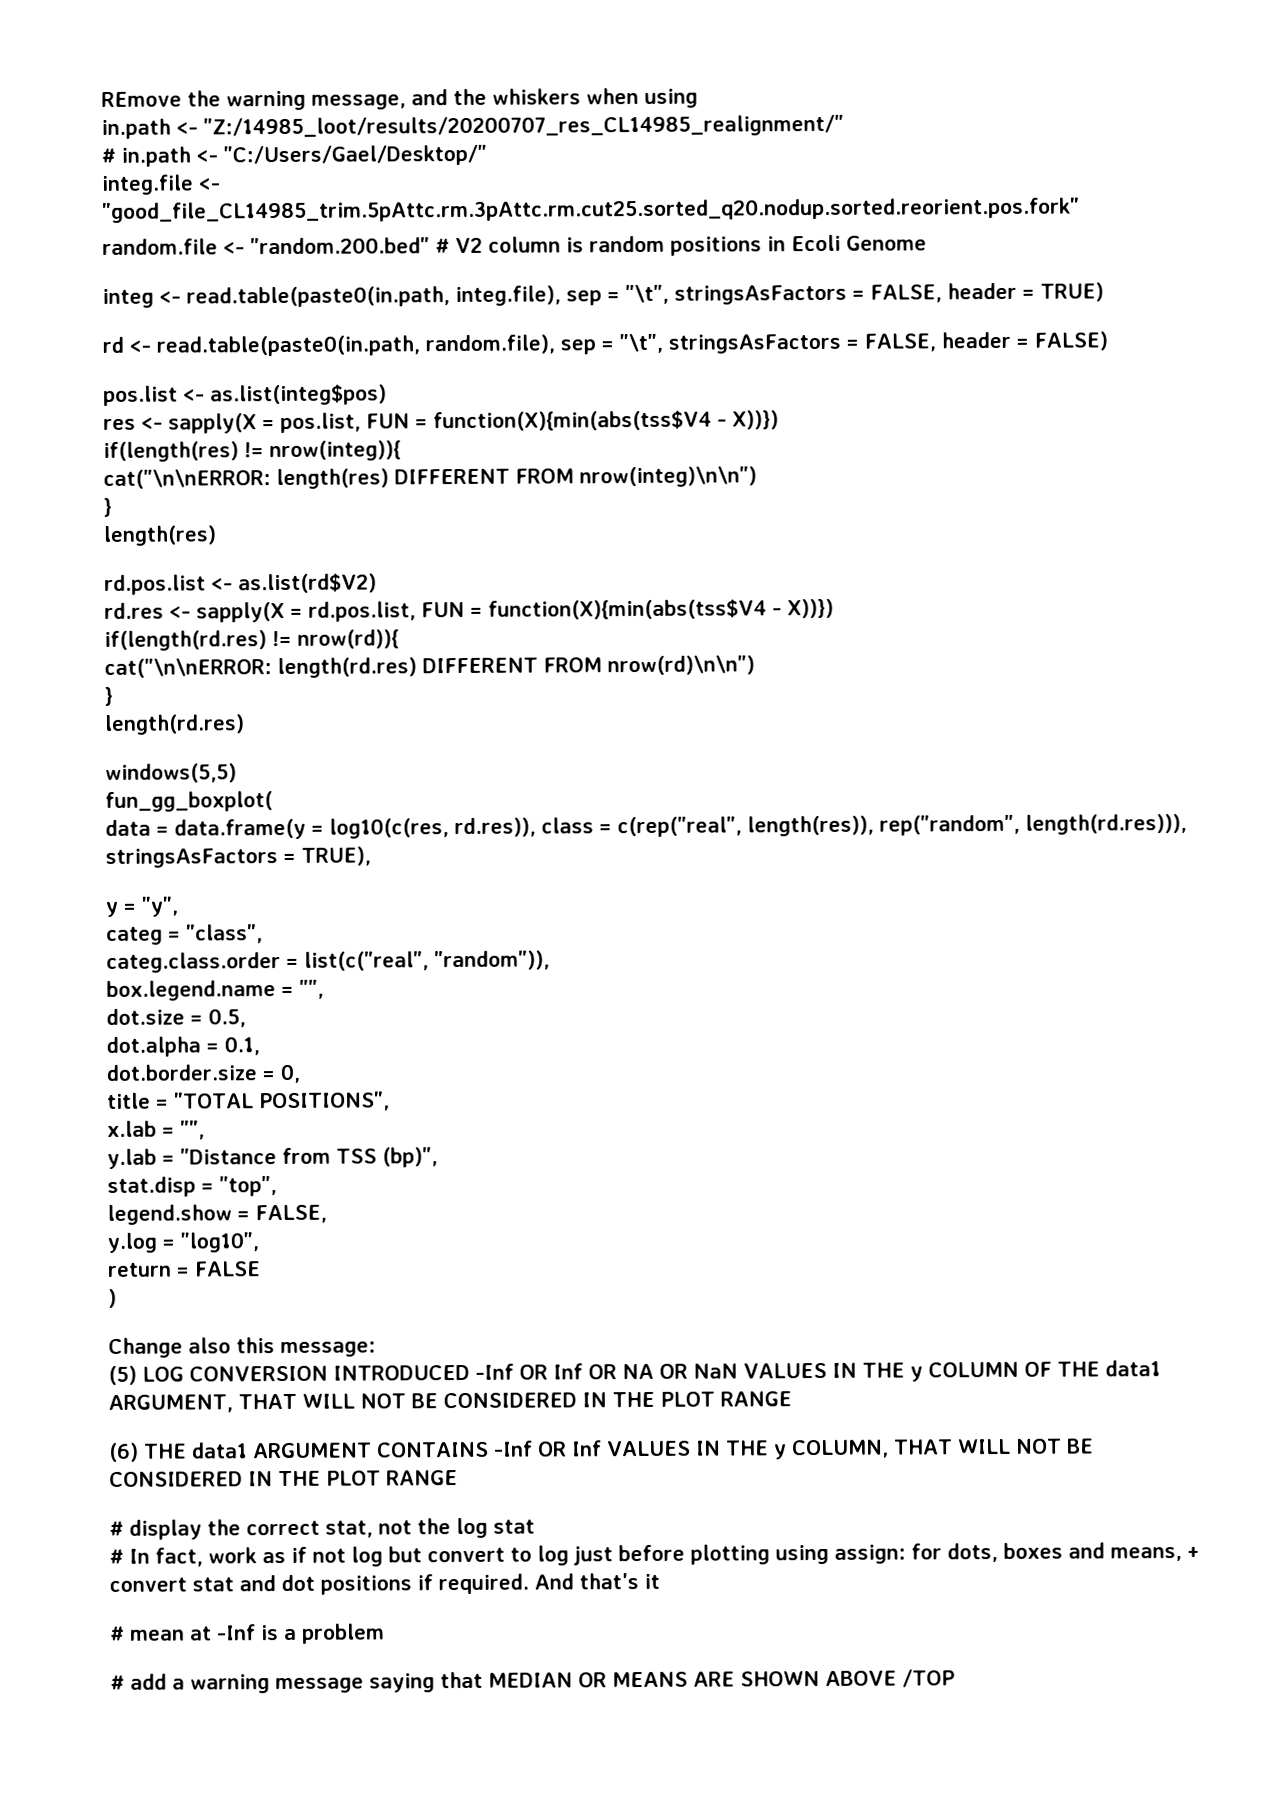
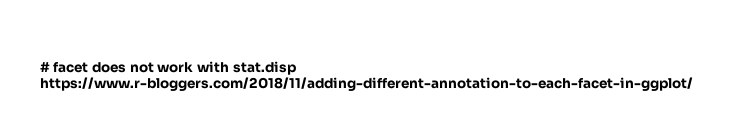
[101,87,699,111] [101,114,845,140] [101,144,488,167] [101,174,222,196] [102,197,1081,224] [102,234,928,256] [102,282,1105,309] [102,331,1109,357] [103,384,388,406] [103,410,780,434] [103,440,402,462] [103,466,758,490] [103,497,113,517] [103,525,217,546] [104,573,378,595] [104,598,835,623] [104,629,400,651] [104,655,756,679] [104,686,114,706] [104,714,246,735] [105,763,238,783] [105,791,274,812] [105,813,1188,840] [105,846,372,868] [105,896,180,917] [106,924,264,945] [106,950,551,973] [106,979,325,1001] [106,1008,247,1028] [106,1036,261,1057] [106,1063,302,1084] [107,1091,391,1112] [107,1120,206,1140] [107,1147,439,1169] [107,1176,278,1197] [107,1204,328,1225] [107,1232,260,1253] [108,1261,262,1277] [108,1288,118,1308] [108,1337,377,1358] [108,1360,1162,1385] [108,1391,793,1413] [109,1438,1095,1462] [109,1470,459,1487] [109,1517,536,1540] [109,1542,1200,1567] [109,1573,661,1595] [110,1623,386,1644] [110,1669,956,1694] REmove the warning message, and the whiskers when using // in.path <- "Z:/14985_loot/results/20200707_res_CL14985_realignment/" // # in.path <- "C:/Users/Gael/Desktop/" // integ.file <- "good_file_CL14985_trim.5pAttc.rm.3pAttc.rm.cut25.sorted_q20.nodup.sorted.reorient.pos.fork" // random.file <- "random.200.bed" # V2 column is random positions in Ecoli Genome // integ <- read.table(paste0(in.path, integ.file), sep = "\t", stringsAsFactors = FALSE, header = TRUE) // rd <- read.table(paste0(in.path, random.file), sep = "\t", stringsAsFactors = FALSE, header = FALSE) // pos.list <- as.list(integ$pos) // res <- sapply(X = pos.list, FUN = function(X){min(abs(tss$V4 - X))}) // if(length(res) != nrow(integ)){ // cat("\n\nERROR: length(res) DIFFERENT FROM nrow(integ)\n\n") // } // length(res) // rd.pos.list <- as.list(rd$V2) // rd.res <- sapply(X = rd.pos.list, FUN = function(X){min(abs(tss$V4 - X))}) // if(length(rd.res) != nrow(rd)){ // cat("\n\nERROR: length(rd.res) DIFFERENT FROM nrow(rd)\n\n") // } // length(rd.res) // windows(5,5) // fun_gg_boxplot( // data = data.frame(y = log10(c(res, rd.res)), class = c(rep("real", length(res)), rep("random", length(rd.res))), stringsAsFactors = TRUE), // y = "y", // categ = "class", // categ.class.order = list(c("real", "random")), // box.legend.name = "", // dot.size = 0.5, // dot.alpha = 0.1, // dot.border.size = 0, // title = "TOTAL POSITIONS", // x.lab = "", // y.lab = "Distance from TSS (bp)", // stat.disp = "top", // legend.show = FALSE, // y.log = "log10", // return = FALSE // ) // Change also this message: // (5) LOG CONVERSION INTRODUCED -Inf OR Inf OR NA OR NaN VALUES IN THE y COLUMN OF THE data1 ARGUMENT, THAT WILL NOT BE CONSIDERED IN THE PLOT RANGE // (6) THE data1 ARGUMENT CONTAINS -Inf OR Inf VALUES IN THE y COLUMN, THAT WILL NOT BE CONSIDERED IN THE PLOT RANGE // # display the correct stat, not the log stat // # In fact, work as if not log but convert to log just before plotting using assign: for dots, boxes and means, + convert stat and dot positions if required. And that's it // # mean at -Inf is a problem // # add a warning message saying that MEDIAN OR MEANS ARE SHOWN ABOVE /TOP -> [39,61,296,75] [39,77,693,91] # facet does not work with stat.disp https://www.r-bloggers.com/2018/11/adding-different-annotation-to-each-facet-in-ggplot/

